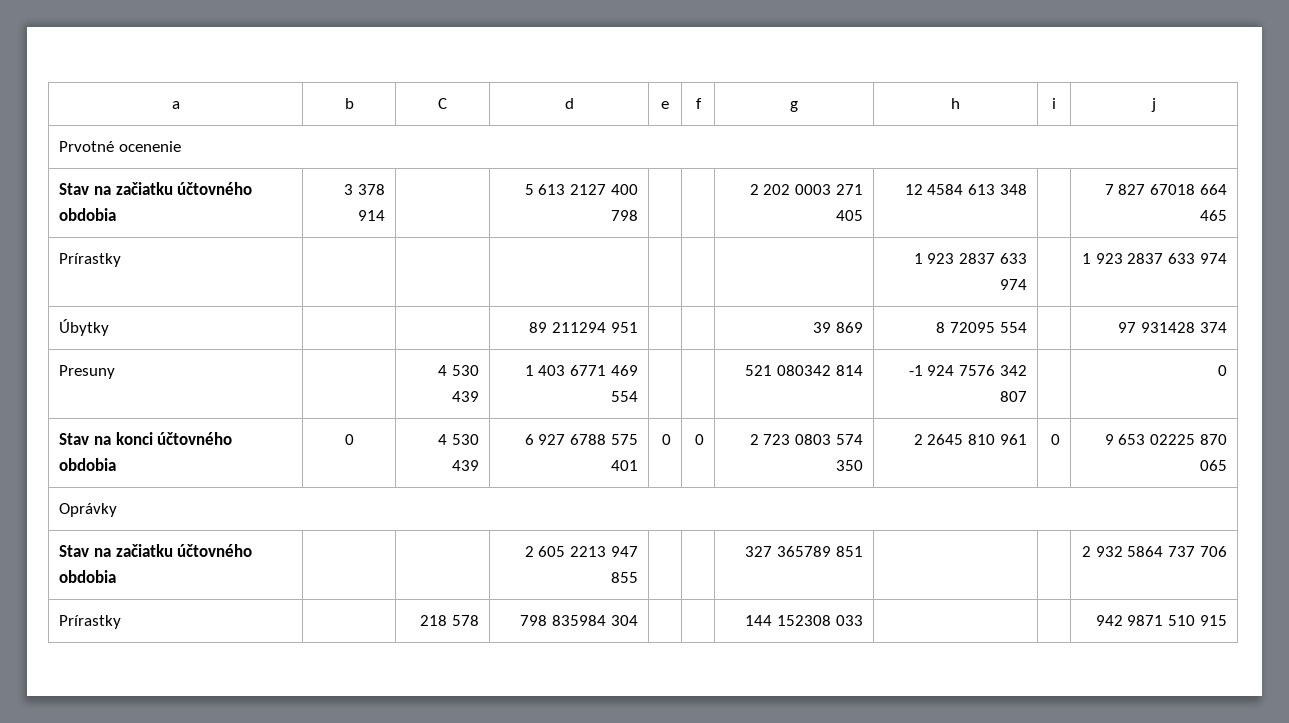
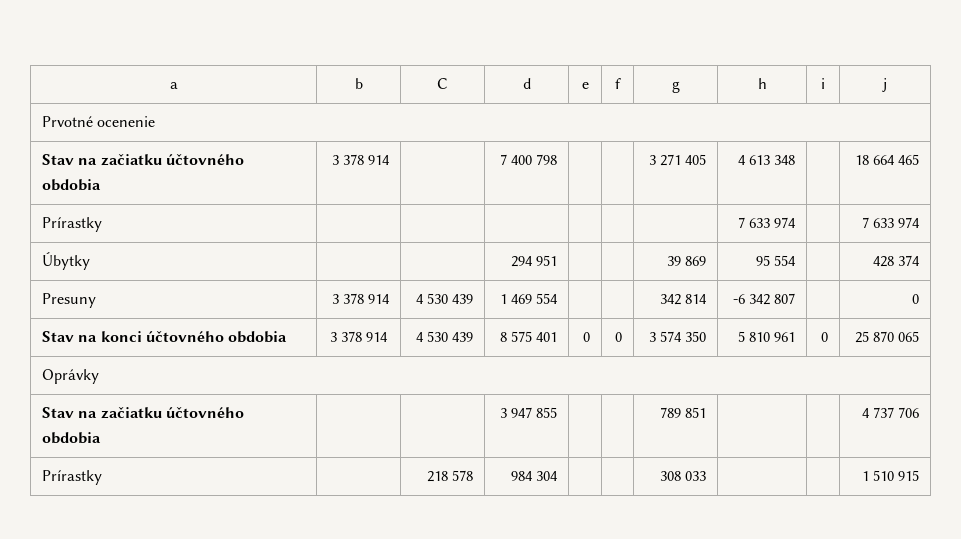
[524,184,606,195] 5 613 2127 -> [499,154,507,165] 7
[749,184,831,195] 2 202 0003 -> [648,155,656,165] 3
[904,184,964,195] 12 4584 -> [737,155,746,165] 4
[1104,184,1195,195] 7 827 67018 -> [854,155,869,165] 18
[913,253,995,264] 1 923 2837 -> [737,217,745,228] 7
[1082,253,1164,264] 1 923 2837 -> [861,217,869,228] 7
[529,322,606,333] 89 211294 -> [510,256,533,267] 294
[936,322,1027,333] [1118,322,1195,333] 8 72095 554 | | 97 931428 -> [755,255,797,266] [872,256,894,267] 95 554 | | 428
(116, 372) none -> [331,293,391,304] 3 378 914
[538,365,606,376] 403 6771 -> (507, 299) none
[745,365,831,376] 521 080342 -> [659,294,681,305] 342
[908,365,995,376] -1 924 7576 -> [732,294,745,304] -6
[344,434,354,445] [437,434,479,445] [451,460,479,471] [524,434,606,445] 0 | 4 530 439 | 6 927 6788 -> [329,331,389,342] [415,331,474,342] [499,332,507,342] 3 378 914 | 4 530 439 | 8
[749,434,831,445] 2 723 0803 -> [648,332,656,342] 3
[913,434,964,445] 2 2645 -> [737,331,745,342] 5
[1104,434,1195,445] 9 653 02225 -> [854,331,869,343] 25
[524,546,606,557] 2 605 2213 -> [499,408,507,418] 3
[745,546,831,557] 327 365789 -> [659,407,681,418] 789
[1082,546,1164,557] 2 932 5864 -> [861,408,870,418] 4
[520,615,606,626] 798 835984 -> [510,471,533,481] 984
[745,615,831,626] 144 152308 -> [659,471,681,481] 308
[1095,615,1164,626] 942 9871 -> [861,471,869,481] 1

